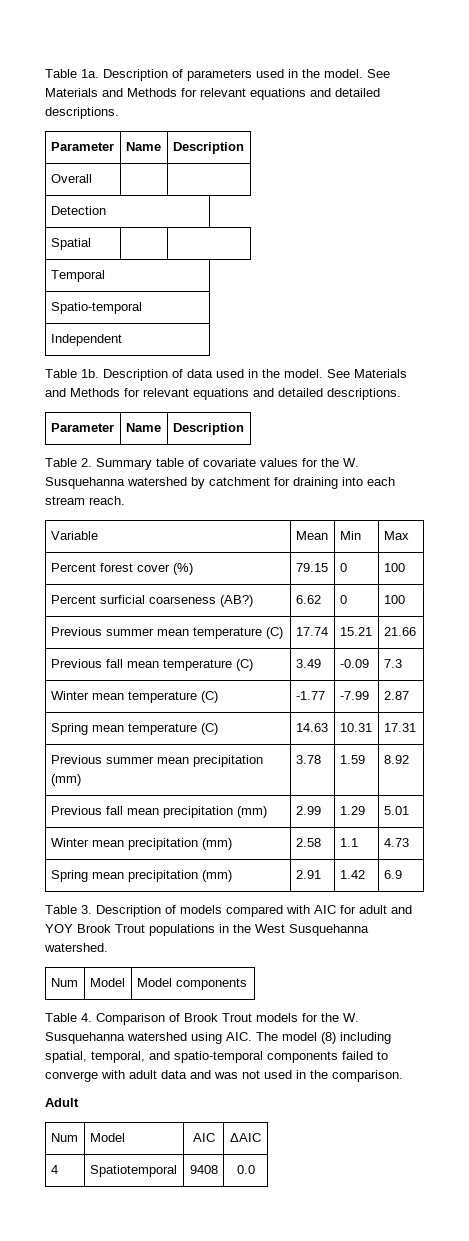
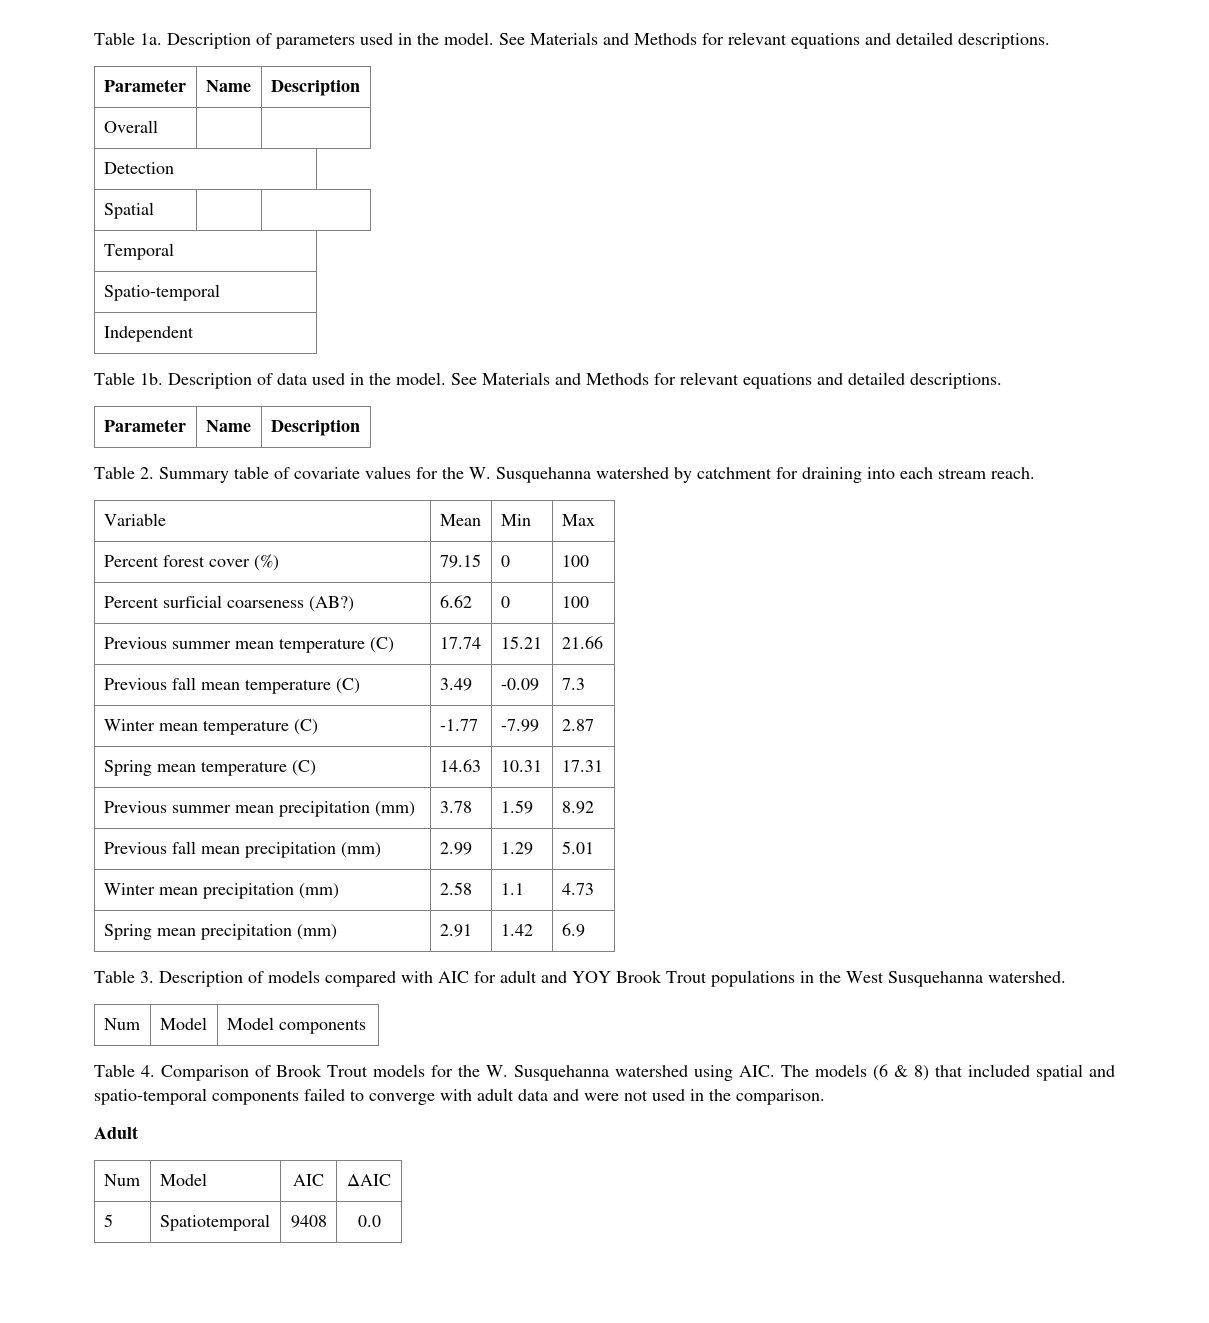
[282,1032,391,1044] [45,1051,145,1063] model (8) including spatial, temporal, -> [815,1064,1083,1081] models (6 & 8) that included spatial
[214,1072,238,1079] was -> [584,1093,619,1101] were
[50,1165,58,1174] 4 -> [103,1214,113,1227] 5

